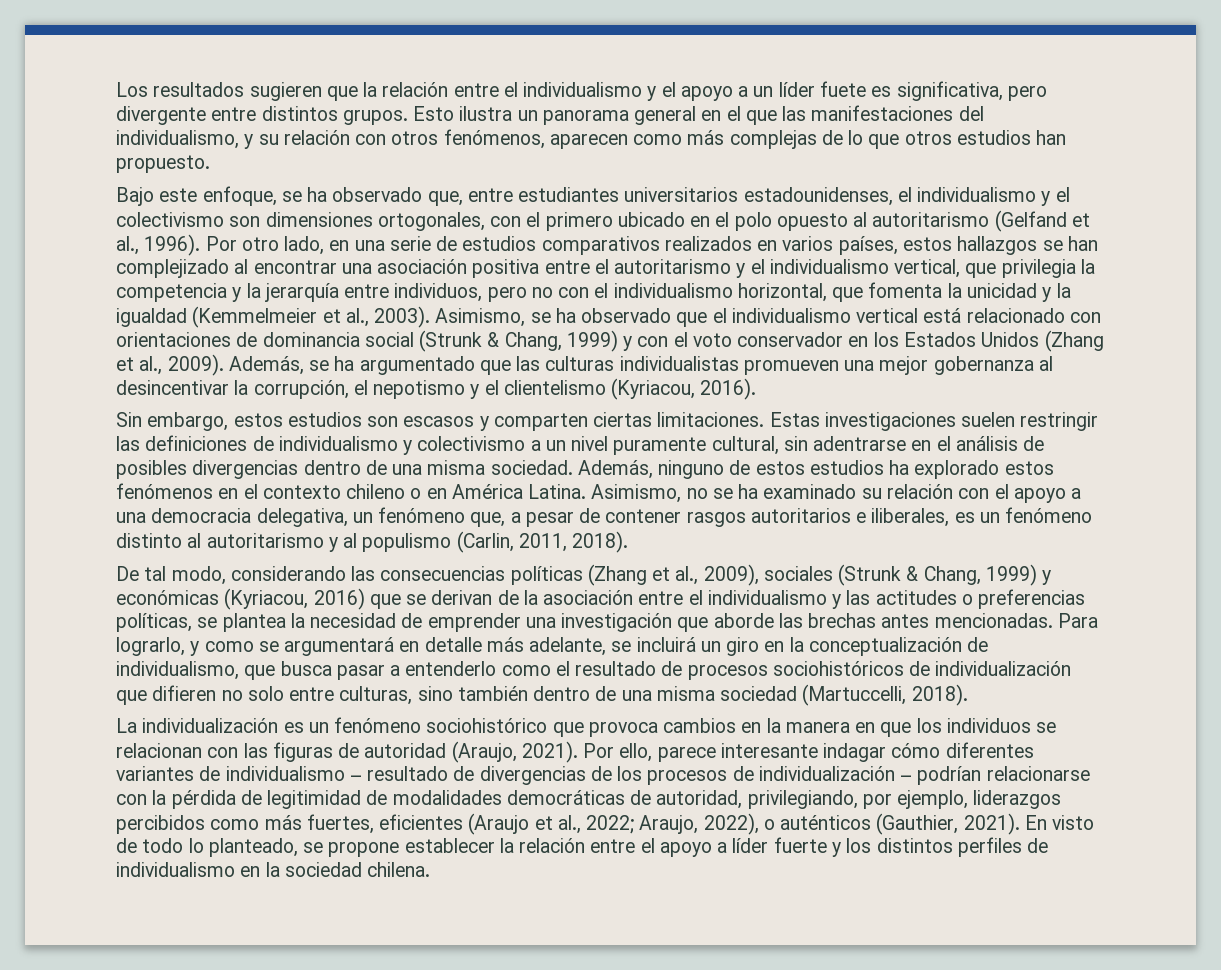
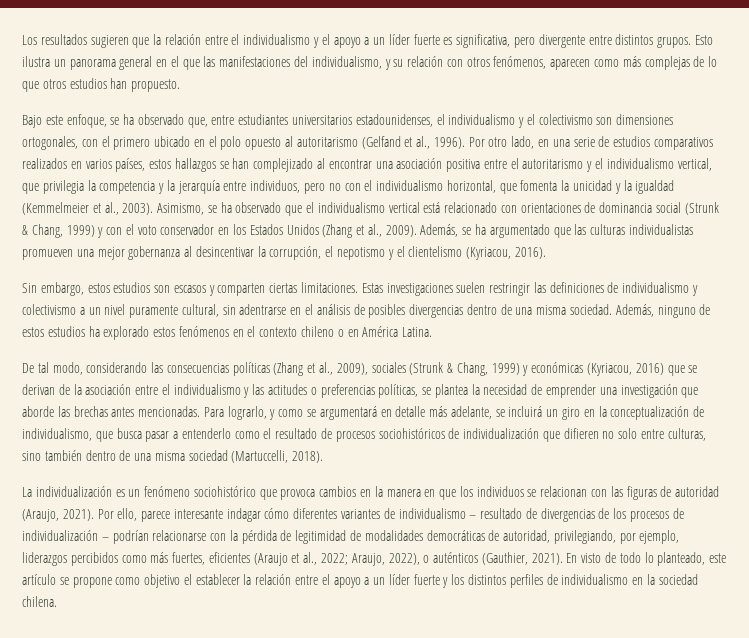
[819,81,866,97] fuete -> [413,34,440,45] fuerte
[591,484,1082,503] [116,507,1093,527] [116,531,629,553] Asimismo, no se ha examinado su relación con el apoyo a una democracia delegativa, un fenómeno que, a pesar de contener rasgos autoritarios e iliberales, es un fenómeno distinto al autoritarismo y al populismo (Carlin, 2011, 2018). -> (433, 332) none
[303,842,400,857] se propone -> [709,553,727,563] [22,574,192,588] este artículo se propone como objetivo el
(728, 847) none -> [373,577,386,585] un

